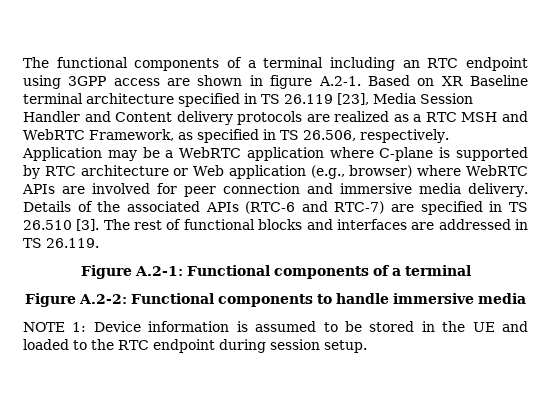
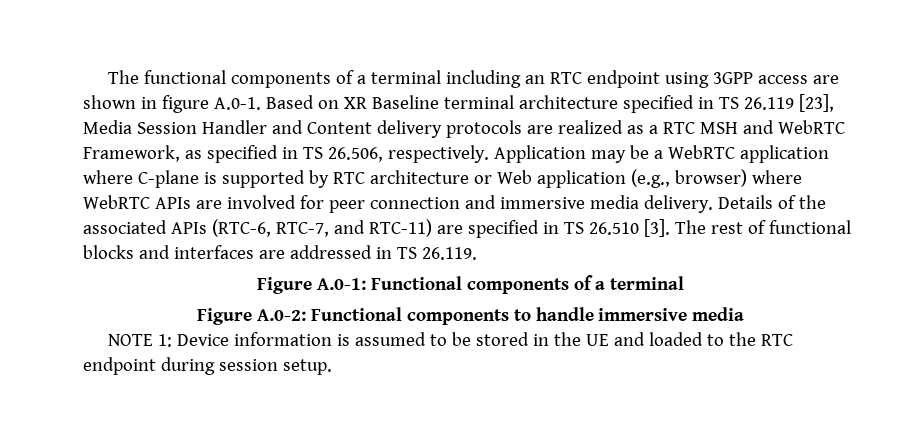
[318,76,361,86] A.2-1. -> [213,97,261,110] A.0-1.
[245,201,385,214] (RTC-6 and RTC-7) -> [211,219,432,237] (RTC-6, RTC-7, and RTC-11)
[134,266,183,276] A.2-1: -> [316,278,366,290] A.0-1:
[79,294,127,304] A.2-2: -> [256,309,306,321] A.0-2:

